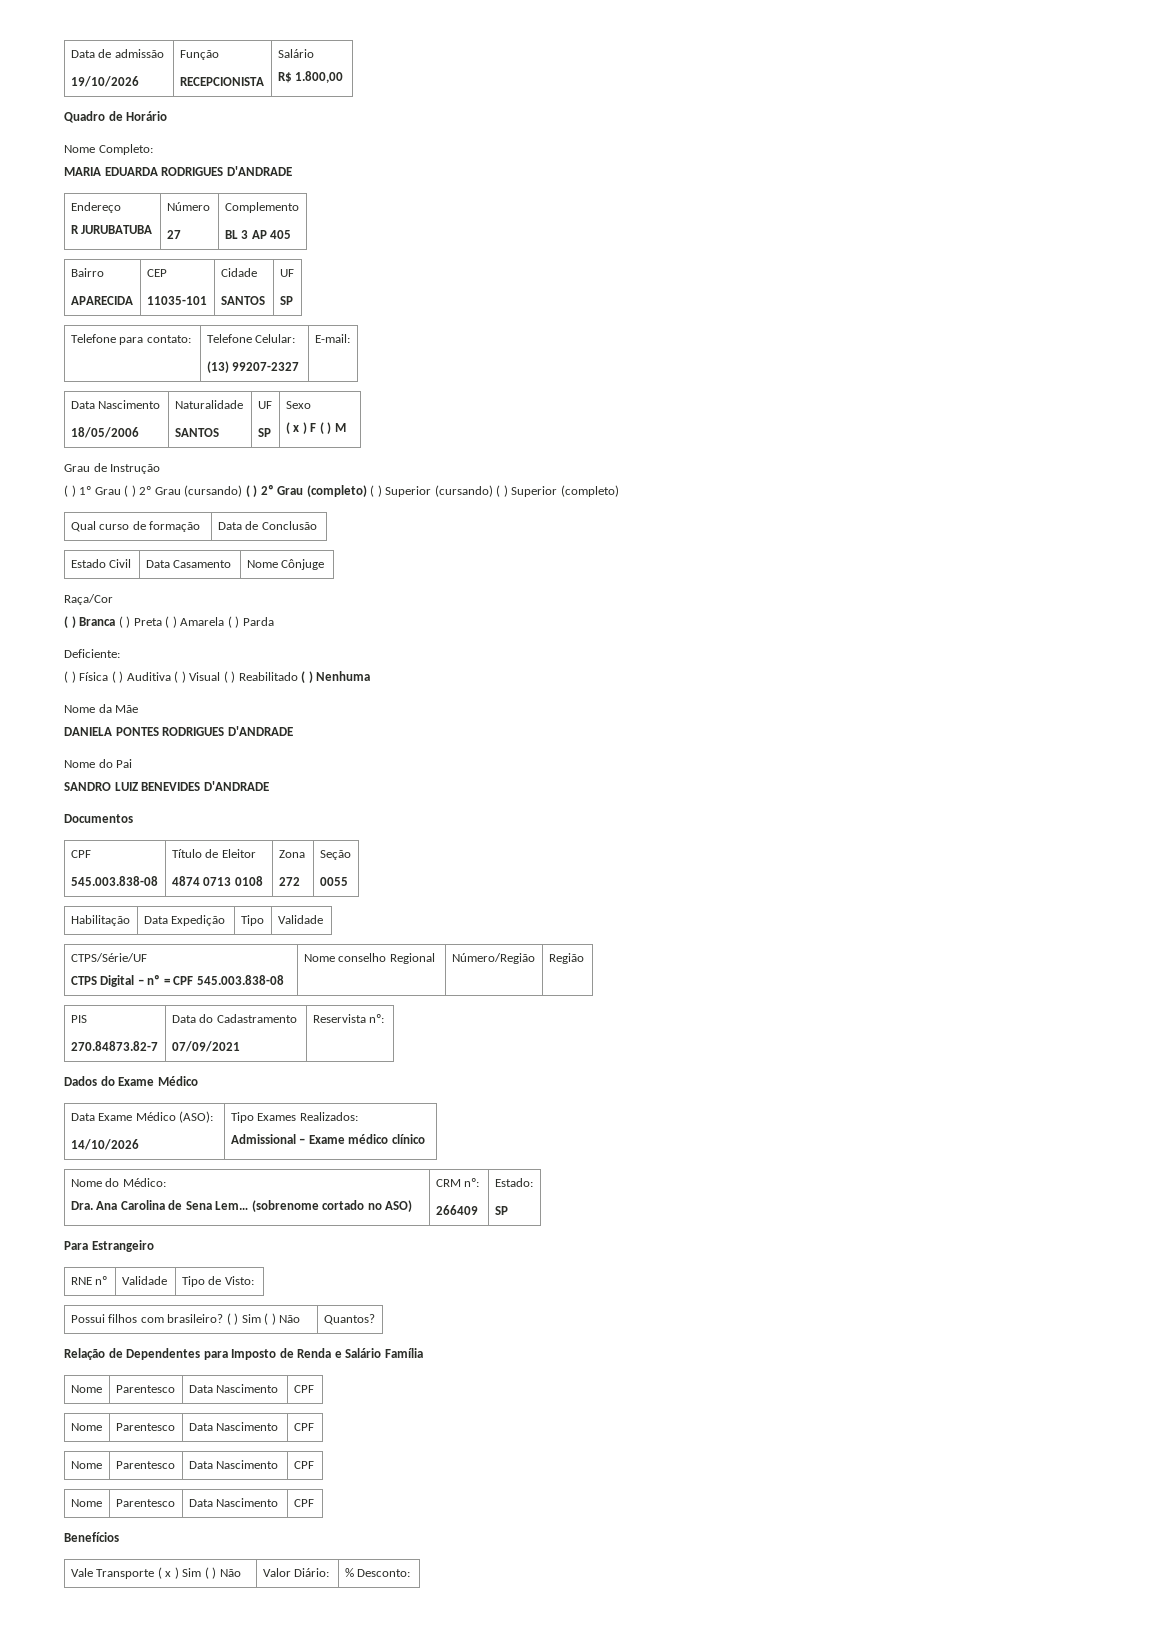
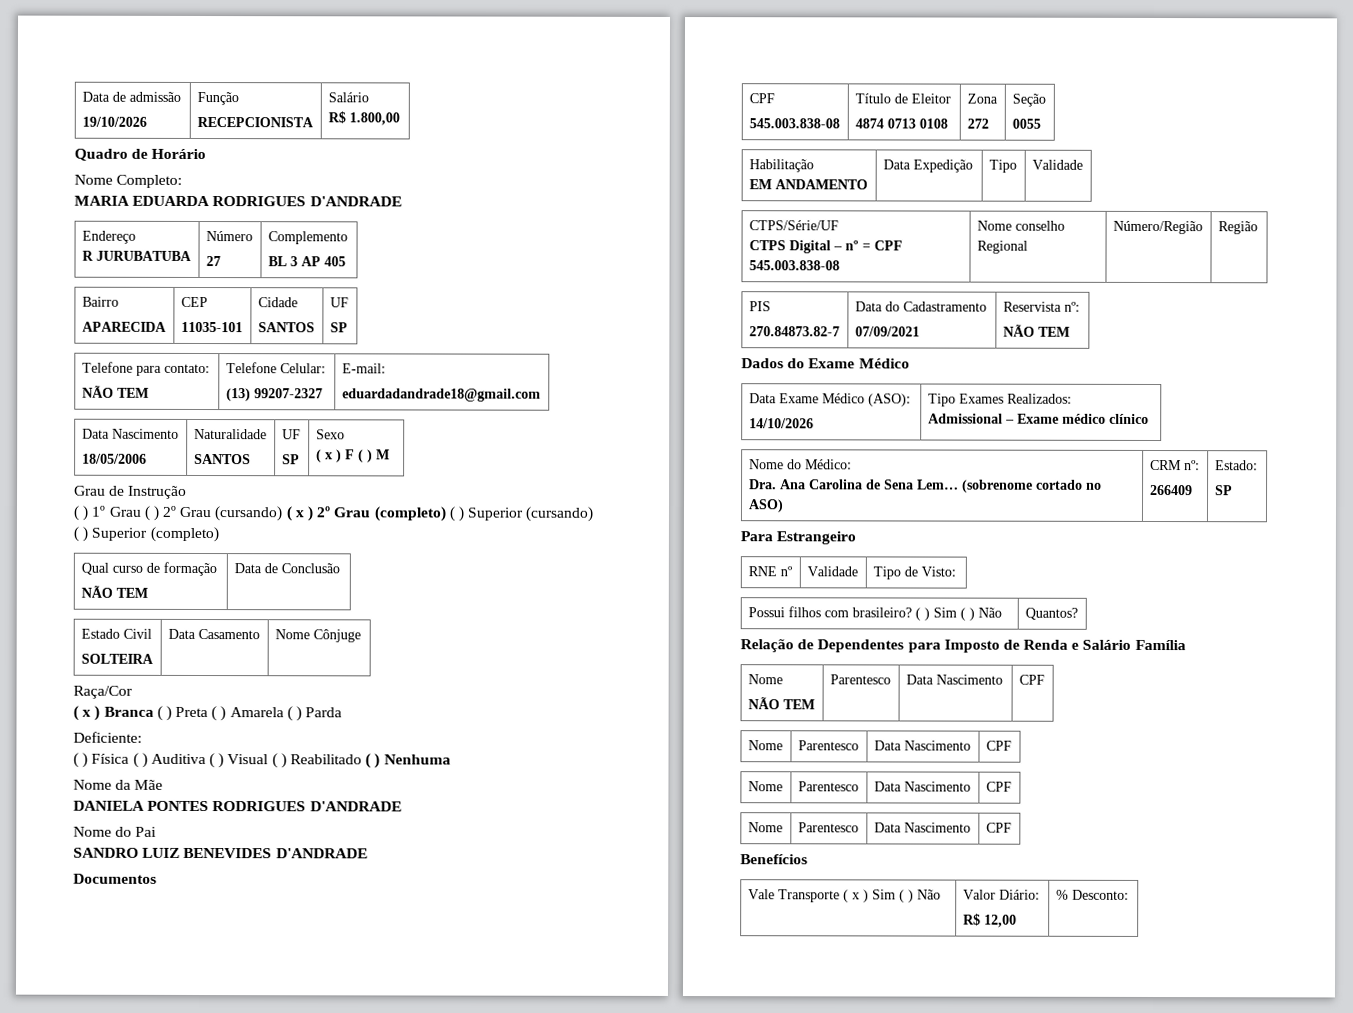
(191, 339) none -> [81,385,149,398] // NÃO TEM
(350, 338) none -> [341,388,541,402] // eduardadandrade18@gmail.com
(250, 491) none -> [294,510,304,518] x
(201, 526) none -> [80,585,148,598] // NÃO TEM
(132, 563) none -> [80,653,154,664] // SOLTEIRA
(68, 622) none -> [82,709,92,717] x
(130, 920) none -> [748,179,868,190] // EM ANDAMENTO
(385, 1018) none -> [1002,324,1070,337] // NÃO TEM
(102, 1389) none -> [747,697,815,710] // NÃO TEM
(330, 1572) none -> [962,913,1017,928] // R$ 12,00

